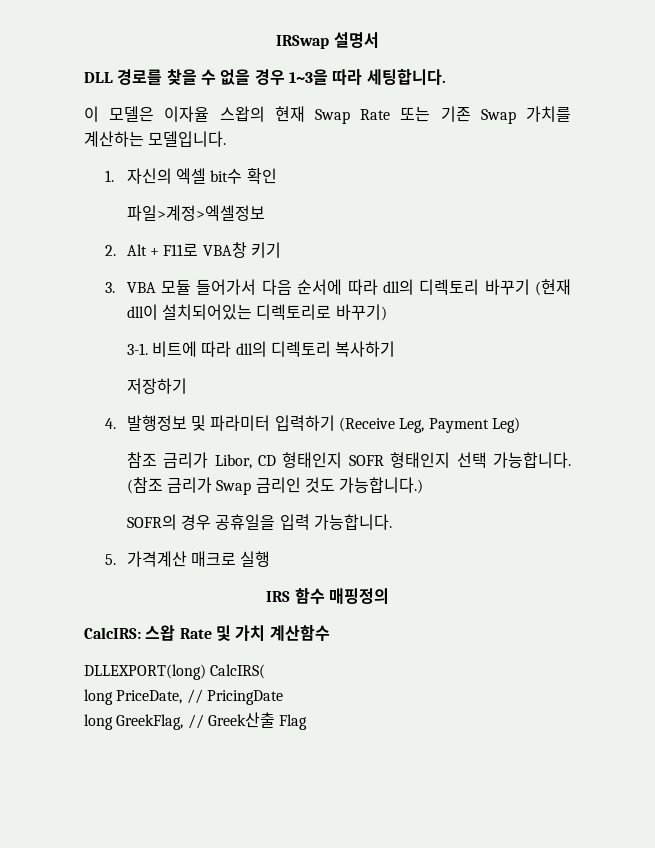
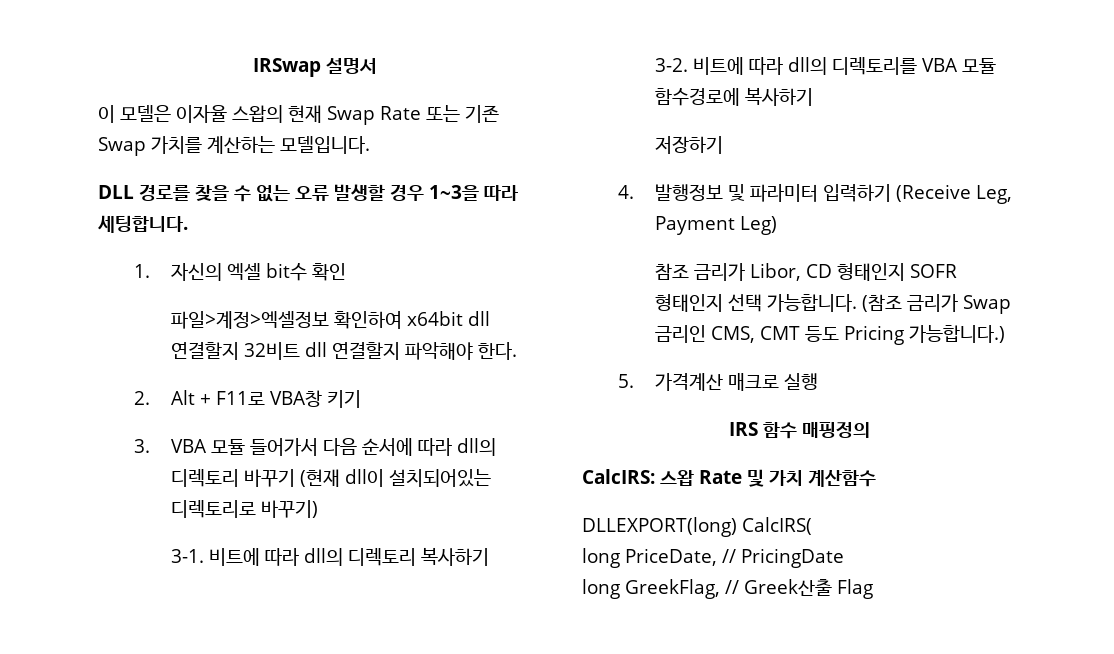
[84,69,446,85] // DLL 경로를 찾을 수 없을 경우 1~3을 따라 세팅합니다. -> (377, 66) none
(227, 139) none -> [98,184,518,202] [98,215,188,233] // DLL 경로를 찾을 수 없는 오류 발생할 경우 1~3을 따라 세팅합니다.
(265, 213) none -> [333,311,490,329] [170,342,517,360] 확인하여 x64bit dll 연결할지 32비트 dll 연결할지 파악해야 한다.
(396, 349) none -> [654,57,996,75] [654,87,813,106] // 3-2. 비트에 따라 dll의 디렉토리를 VBA 모듈 함수경로에 복사하기
[305,477,424,494] [126,514,393,530] 것도 가능합니다.) // SOFR의 경우 공휴일을 입력 가능합니다. -> [710,325,1005,345] CMS, CMT 등도 Pricing 가능합니다.)

